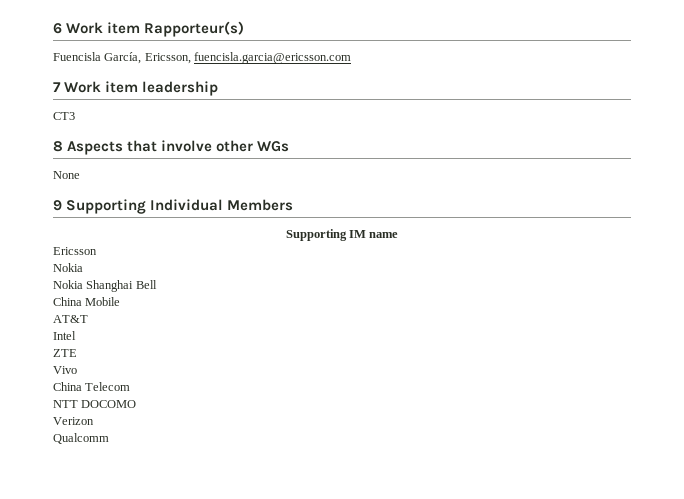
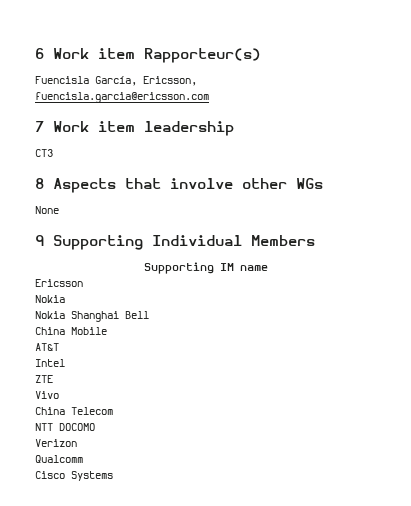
(109, 438) none -> [35,471,113,481] // Cisco Systems

